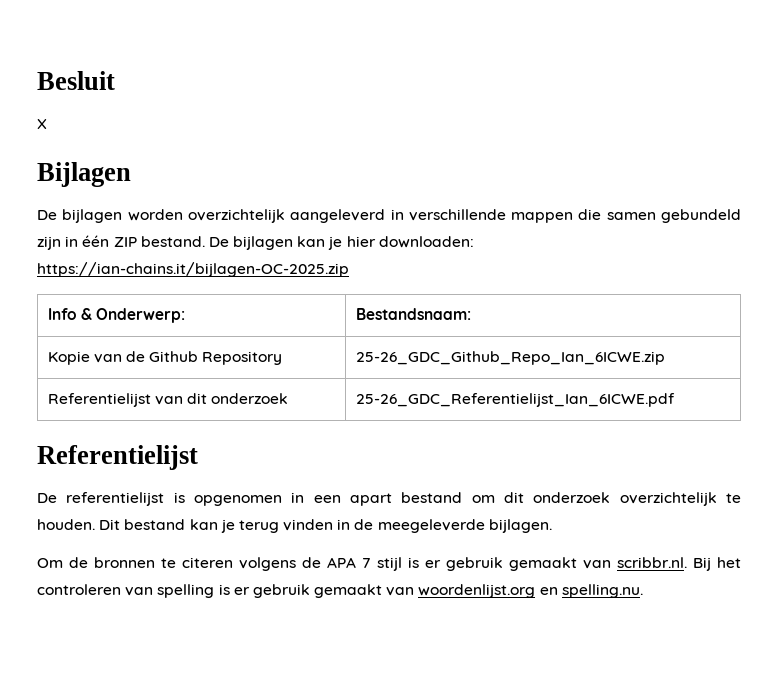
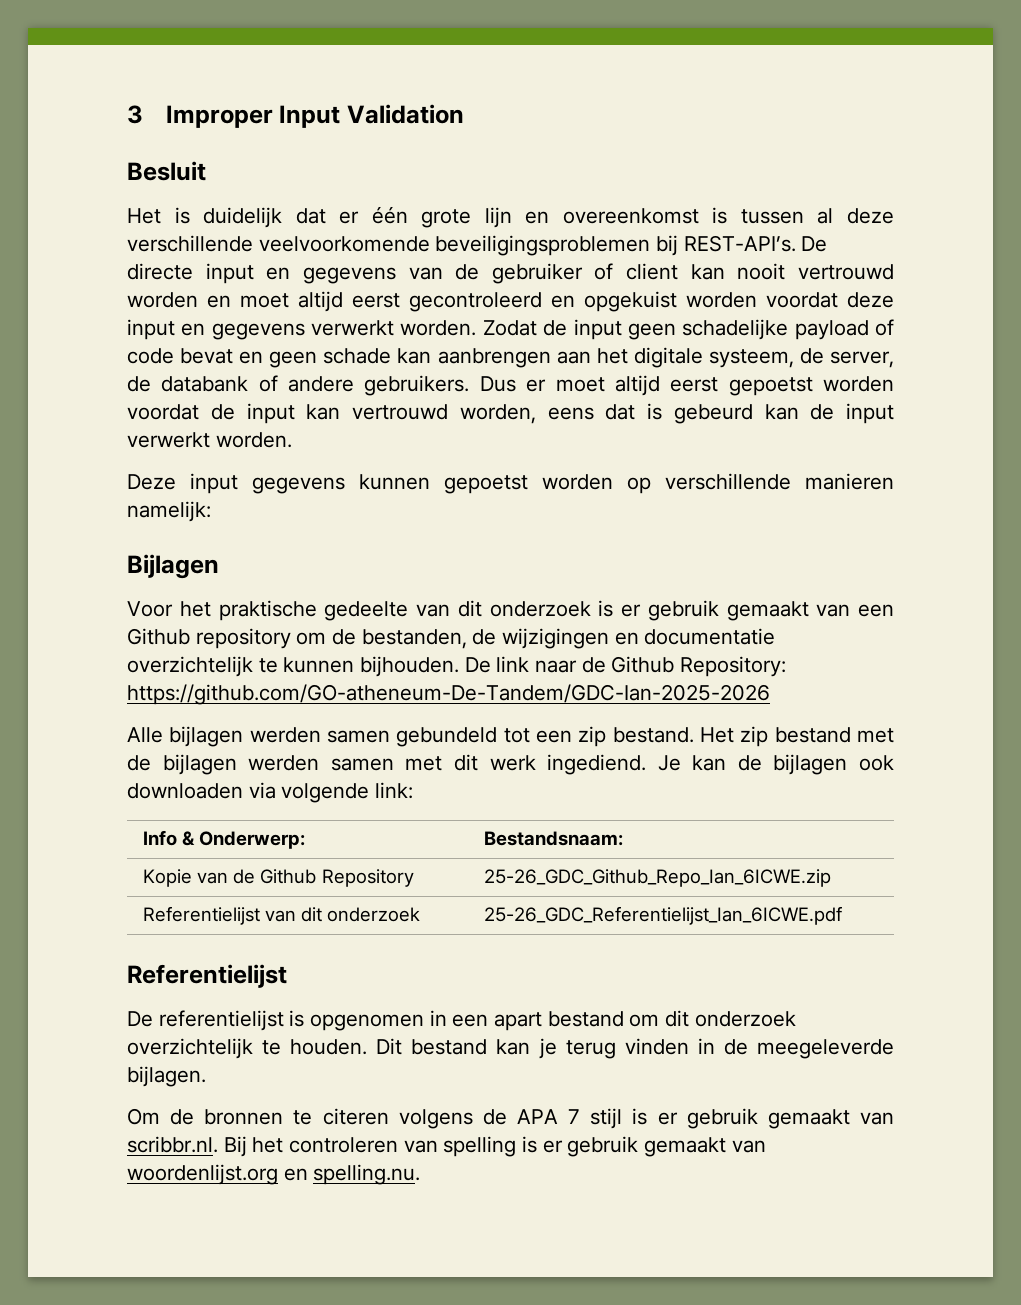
[37,71,115,90] [37,119,47,129] [37,162,131,187] [37,209,741,223] [37,235,474,250] [37,262,349,277] Besluit // X // Bijlagen // De bijlagen worden overzichtelijk aangeleverd in verschillende mappen die samen gebundeld zijn in één ZIP bestand. De bijlagen kan je hier downloaden: https://ian-chains.it/bijlagen-OC-2025.zip -> [127,104,464,128] [127,161,206,181] [127,206,895,228] [127,235,828,256] [127,263,894,284] [127,291,894,312] [127,319,895,340] [127,347,895,368] [127,375,895,396] [127,403,894,424] [127,432,292,448] [127,473,894,494] [127,501,211,522] [127,554,219,579] [127,600,894,621] [127,628,776,649] [127,656,787,677] [127,684,770,705] [127,726,894,747] [127,754,895,775] [127,782,414,803] 3 Improper Input Validation // Besluit // Het is duidelijk dat er één grote lijn en overeenkomst is tussen al deze verschillende veelvoorkomende beveiligingsproblemen bij REST-API’s. De directe input en gegevens van de gebruiker of client kan nooit vertrouwd worden en moet altijd eerst gecontroleerd en opgekuist worden voordat deze input en gegevens verwerkt worden. Zodat de input geen schadelijke payload of code bevat en geen schade kan aanbrengen aan het digitale systeem, de server, de databank of andere gebruikers. Dus er moet altijd eerst gepoetst worden voordat de input kan vertrouwd worden, eens dat is gebeurd kan de input verwerkt worden. // Deze input gegevens kunnen gepoetst worden op verschillende manieren namelijk: // Bijlagen // Voor het praktische gedeelte van dit onderzoek is er gebruik gemaakt van een Github repository om de bestanden, de wijzigingen en documentatie overzichtelijk te kunnen bijhouden. De link naar de Github Repository: https://github.com/GO-atheneum-De-Tandem/GDC-Ian-2025-2026 // Alle bijlagen werden samen gebundeld tot een zip bestand. Het zip bestand met de bijlagen werden samen met dit werk ingediend. Je kan de bijlagen ook downloaden via volgende link:

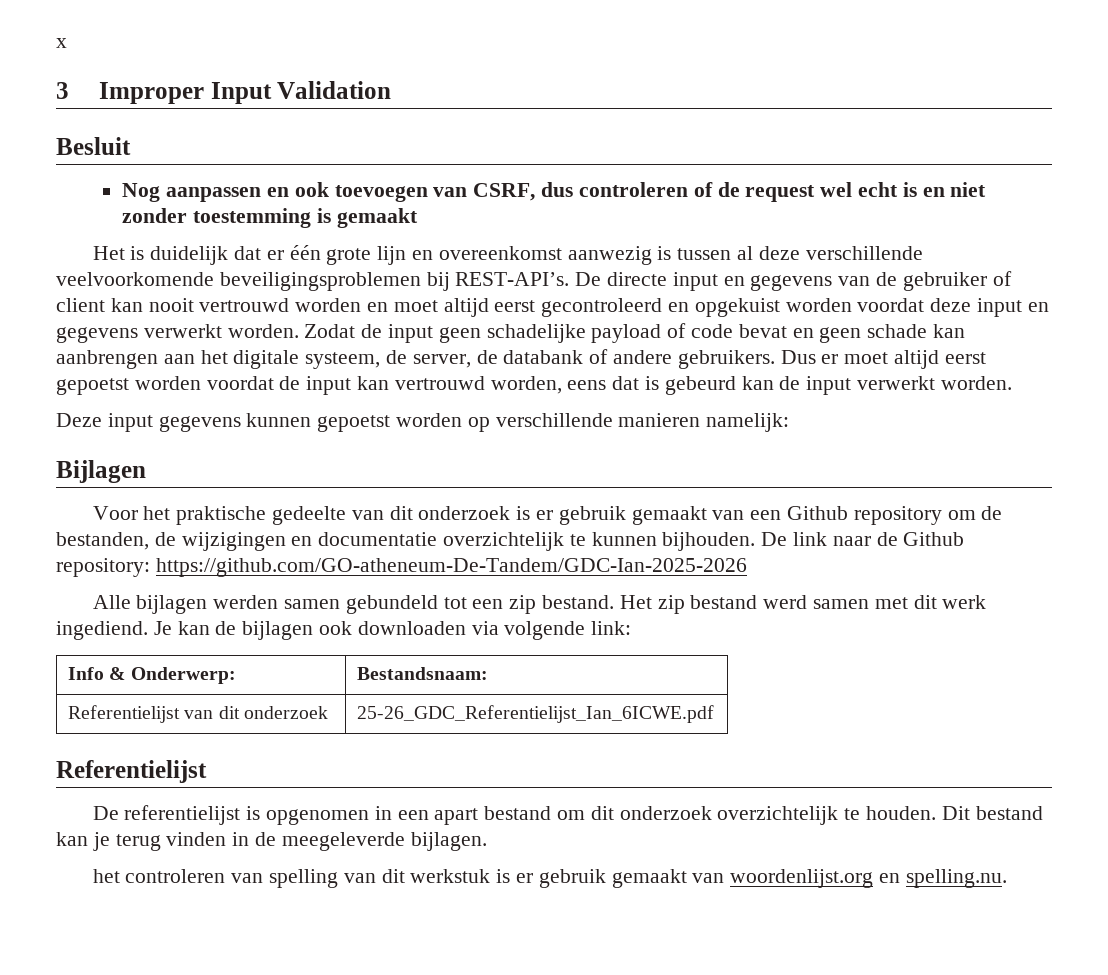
(127, 114) none -> [56,38,67,48] x //
(206, 171) none -> [122,182,987,202] [122,208,418,228] // Nog aanpassen en ook toevoegen van CSRF, dus controleren of de request wel echt is en niet zonder toestemming is gemaakt
(699, 216) none -> [567,246,652,265] aanwezig
[680,656,787,677] Repository: -> [56,558,150,577] repository:
[857,728,894,743] [127,754,320,775] met de bijlagen werden -> [763,595,808,609] werd
[143,869,414,887] [484,869,832,887] // Kopie van de Github Repository | 25-26_GDC_Github_Repo_Ian_6ICWE.zip -> (488, 673) none
[127,1108,894,1129] [127,1136,247,1157] Om de bronnen te citeren volgens de APA 7 stijl is er gebruik gemaakt van scribbr.nl. Bij -> (487, 841) none
(517, 1146) none -> [343,869,491,883] van dit werkstuk

